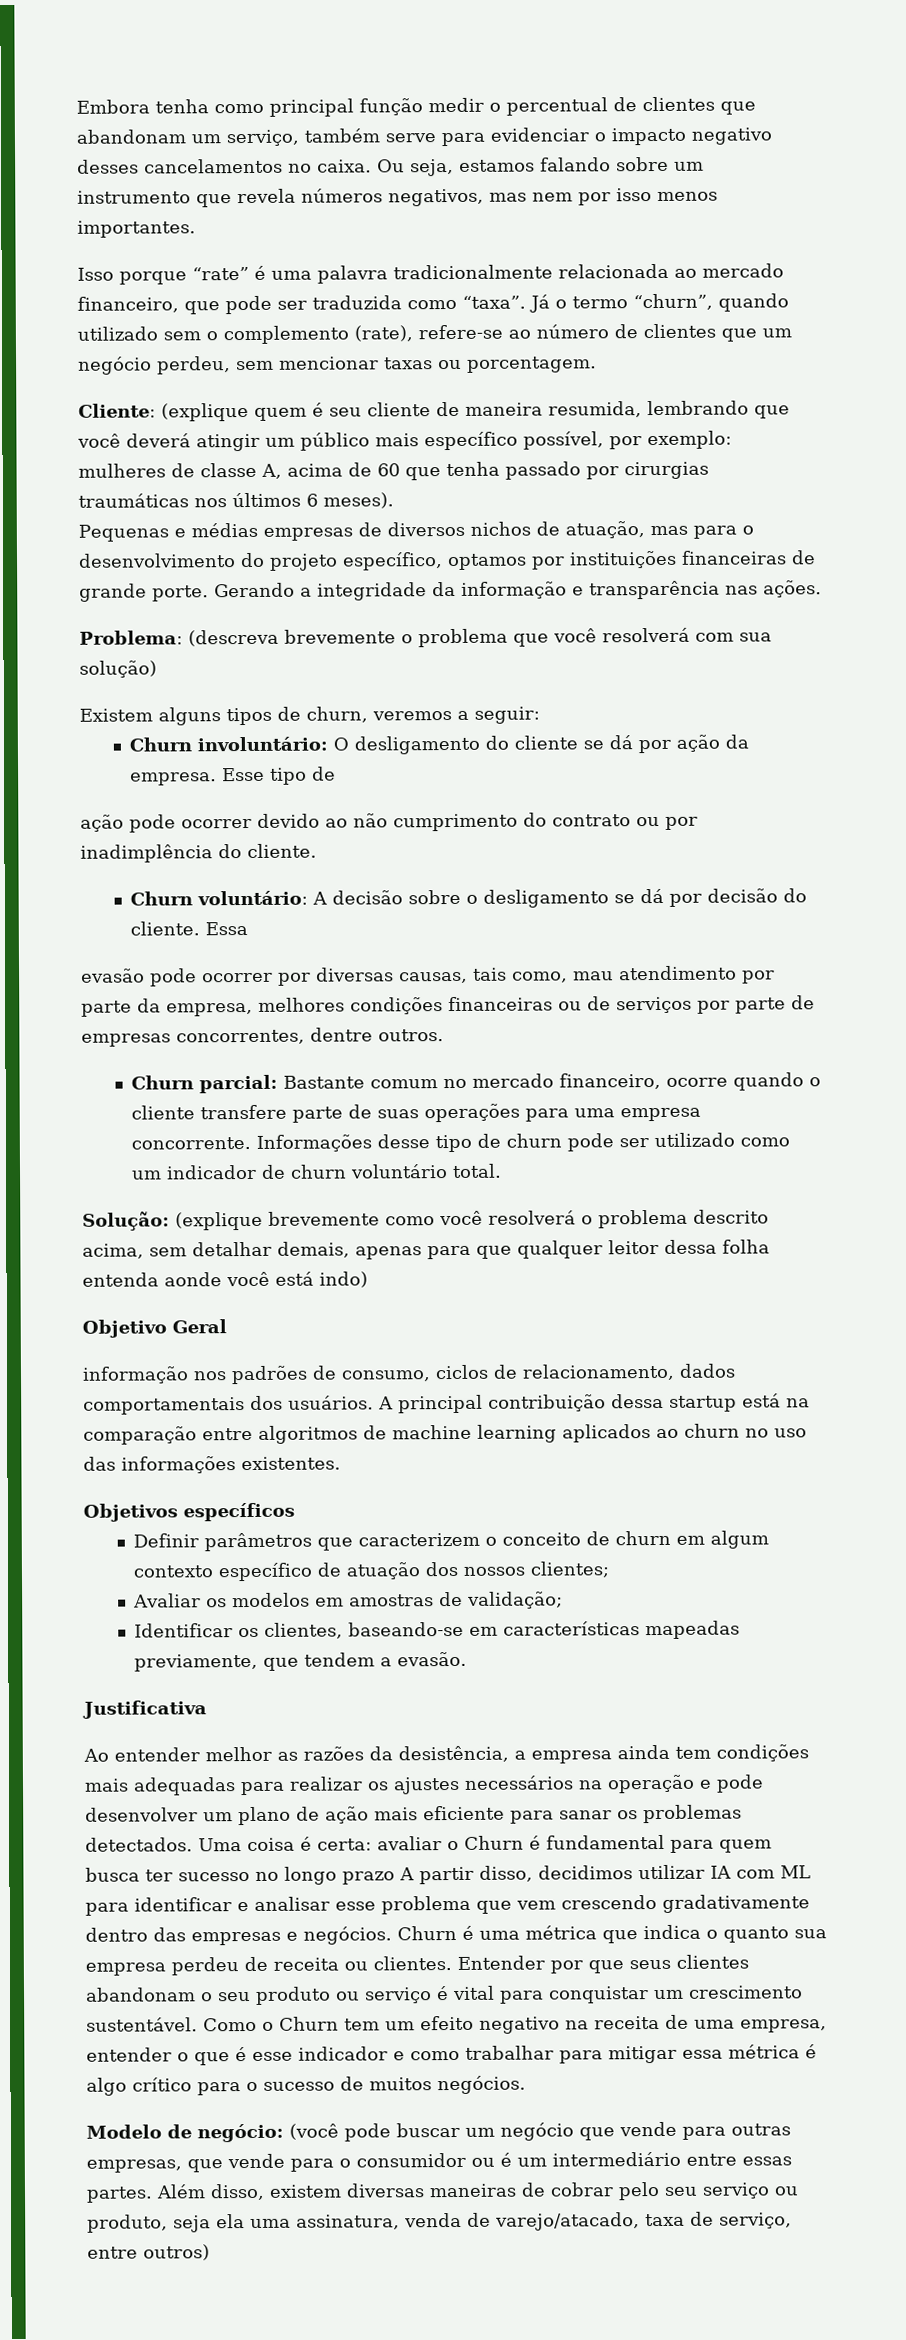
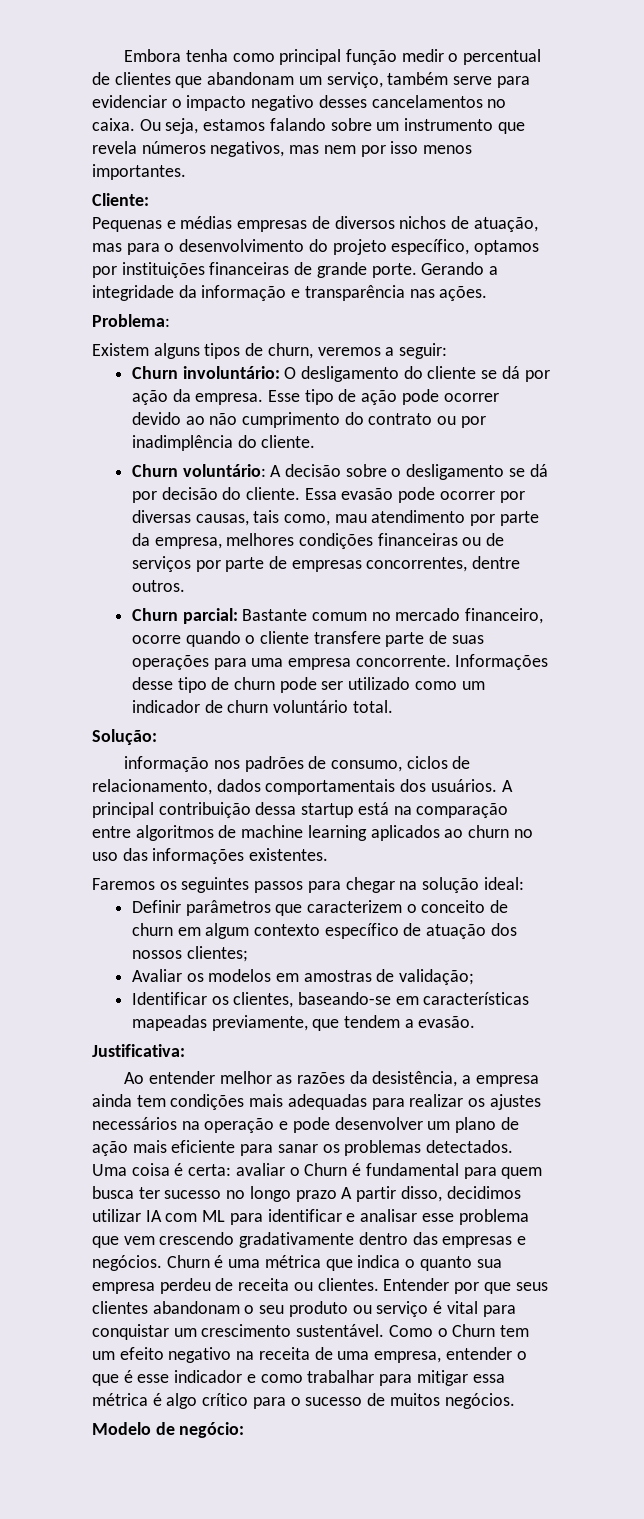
[77,263,784,285] [77,293,789,315] [77,323,792,345] [78,356,597,375] [78,400,790,422] [77,430,732,452] [78,461,709,481] [78,492,394,509] Isso porque “rate” é uma palavra tradicionalmente relacionada ao mercado financeiro, que pode ser traduzida como “taxa”. Já o termo “churn”, quando utilizado sem o complemento (rate), refere-se ao número de clientes que um negócio perdeu, sem mencionar taxas ou porcentagem. // Cliente: (explique quem é seu cliente de maneira resumida, lembrando que você deverá atingir um público mais específico possível, por exemplo: mulheres de classe A, acima de 60 que tenha passado por cirurgias traumáticas nos últimos 6 meses). -> [92,193,149,206] Cliente:
[188,627,772,648] [79,660,157,678] (descreva brevemente o problema que você resolverá com sua solução) -> (170, 320) none
(336, 773) // -> (357, 395) none
(248, 928) // -> (337, 494) none
[175,1209,769,1231] [82,1239,770,1260] [82,1271,368,1288] [82,1319,227,1338] (explique brevemente como você resolverá o problema descrito acima, sem detalhar demais, apenas para que qualquer leitor dessa folha entenda aonde você está indo) // Objetivo Geral -> (157, 737) none
[83,1502,295,1522] Objetivos específicos -> [92,877,524,893] Faremos os seguintes passos para chegar na solução ideal:
[82,1700,207,1719] Justificativa -> [92,1044,185,1057] Justificativa:
[289,2121,791,2142] [86,2151,792,2173] [86,2182,799,2203] [87,2211,792,2233] [87,2244,210,2261] (você pode buscar um negócio que vende para outras empresas, que vende para o consumidor ou é um intermediário entre essas partes. Além disso, existem diversas maneiras de cobrar pelo seu serviço ou produto, seja ela uma assinatura, venda de varejo/atacado, taxa de serviço, entre outros) -> (245, 1430) none

